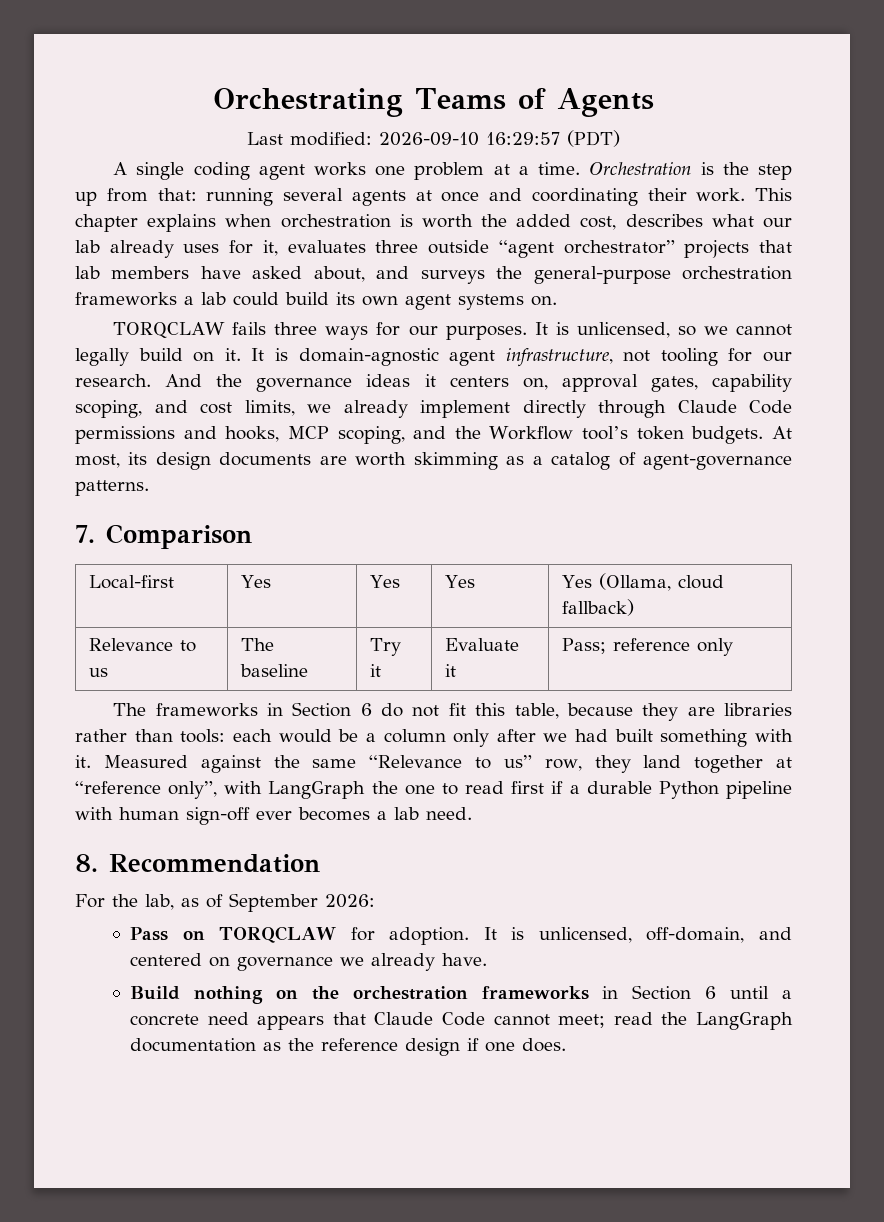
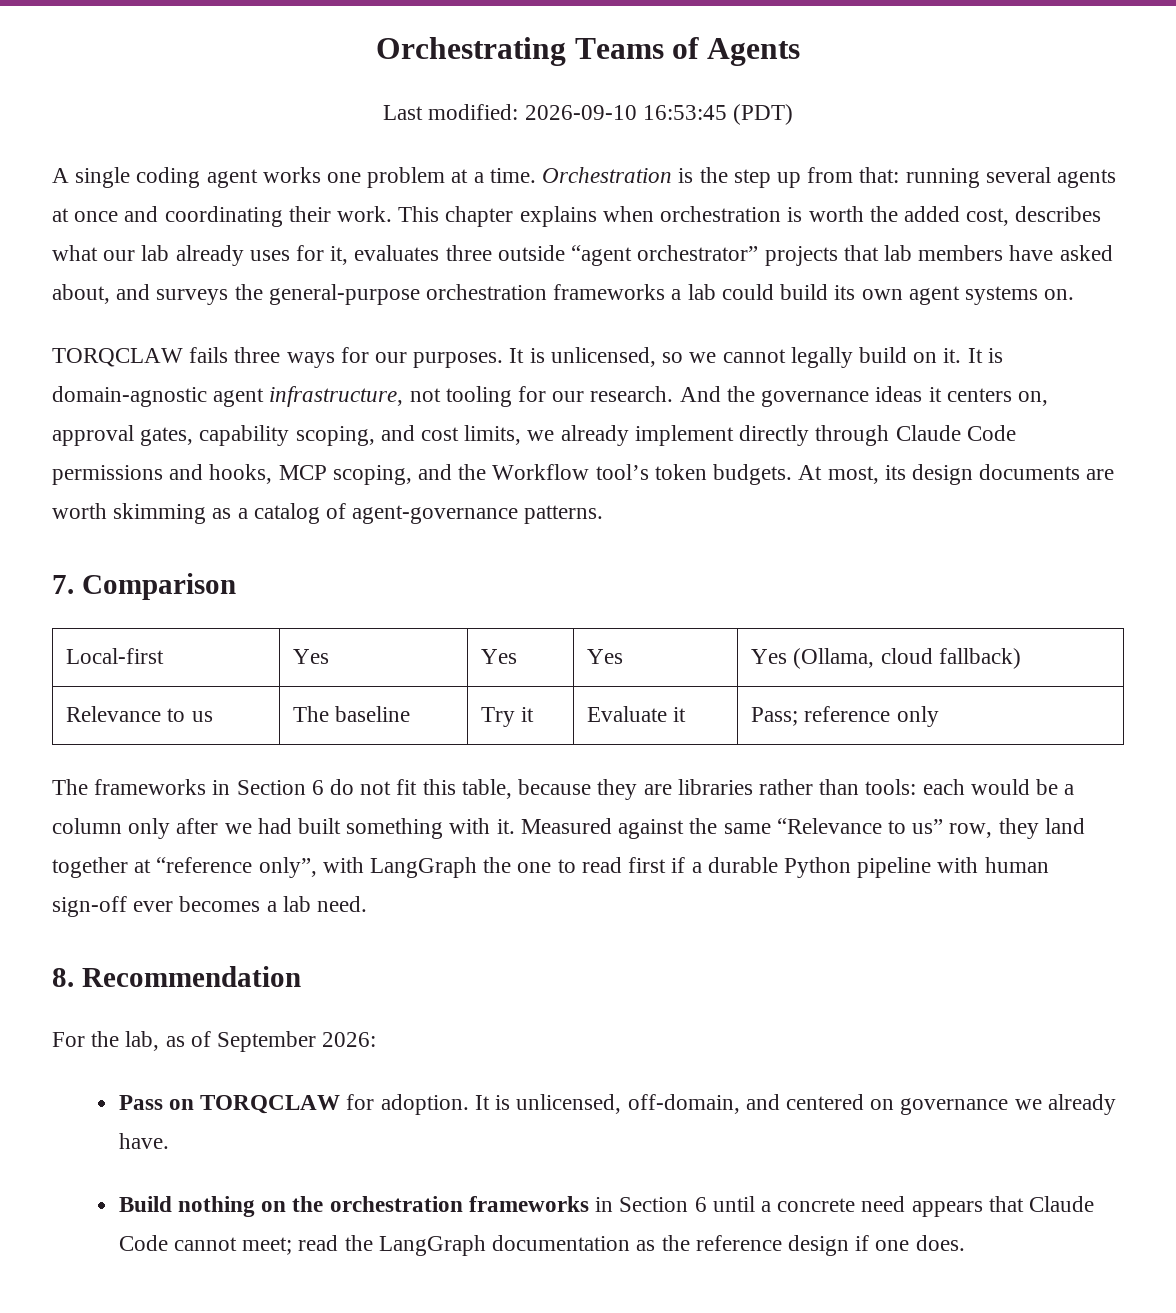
[486,132,560,145] 16:29:57 -> [642,105,727,120] 16:53:45

